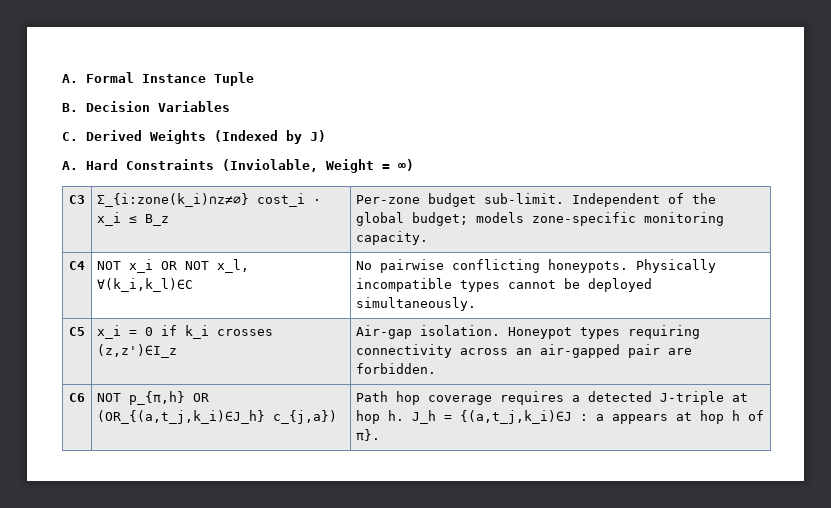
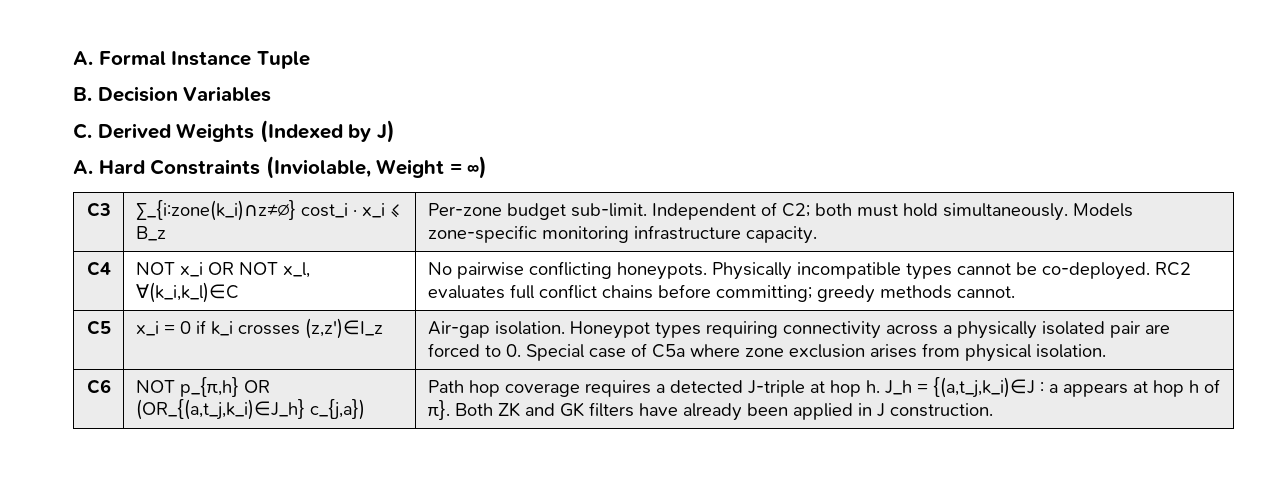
[692,193,717,204] [356,212,525,226] the global budget; models -> [781,203,1133,221] C2; both must hold simultaneously. Models
(725, 219) none -> [633,225,741,240] infrastructure
[588,278,653,292] [356,297,477,311] deployed simultaneously. -> [1041,262,1191,280] [427,284,1015,303] co-deployed. RC2 evaluates full conflict chains before committing; greedy methods cannot.
[516,344,693,358] [356,363,437,374] an air-gapped pair are forbidden. -> [942,321,1170,339] [427,343,1106,362] a physically isolated pair are forced to 0. Special case of C5a where zone exclusion arises from physical isolation.
(381, 435) none -> [454,402,993,421] Both ZK and GK filters have already been applied in J construction.

